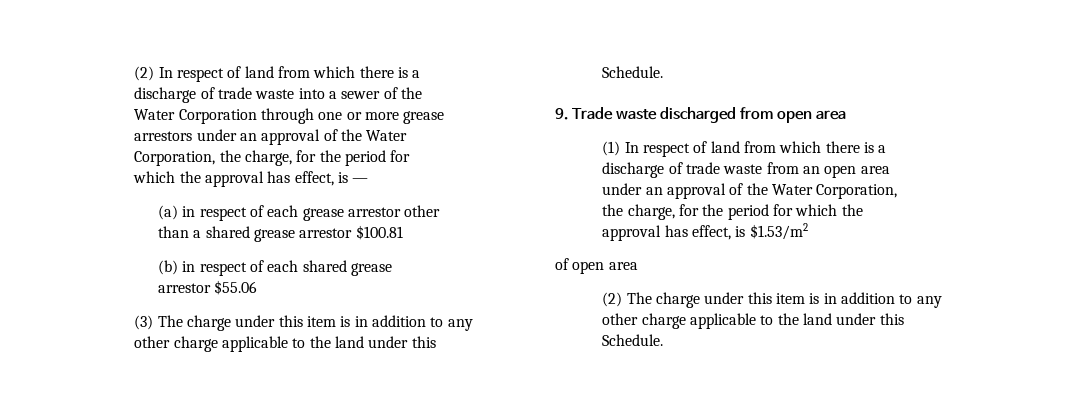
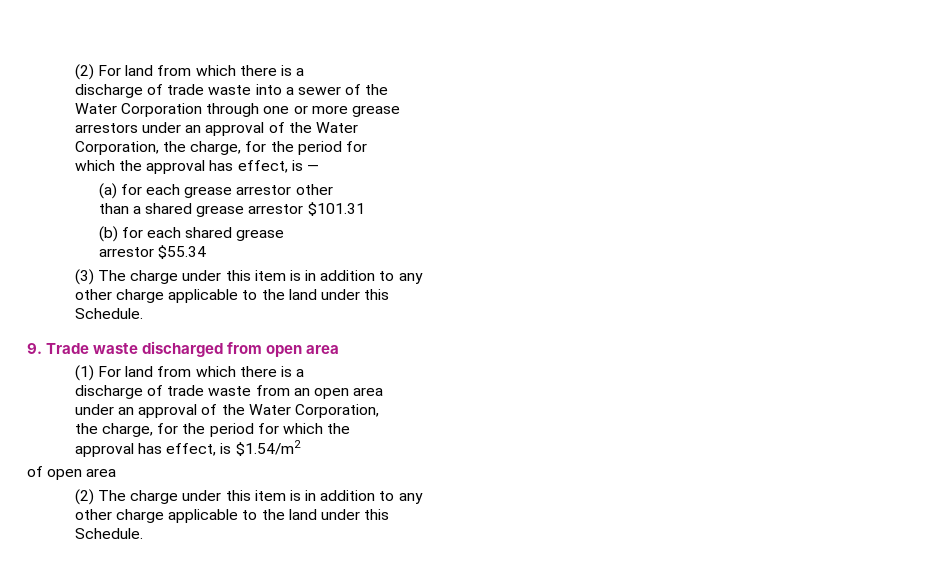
[134,66,242,82] (2) In respect of -> [74,64,121,80] (2) For
[182,205,265,221] in respect of -> [120,184,142,195] for
[355,225,403,240] $100.81 -> [307,202,365,216] $101.31
[182,260,265,276] in respect of -> [121,227,143,238] for
[214,280,258,295] $55.06 -> [157,245,206,259] $55.34
[624,141,708,157] In respect of -> [97,366,121,377] For
[749,223,808,240] $1.53/m2 -> [235,440,301,456] $1.54/m2

